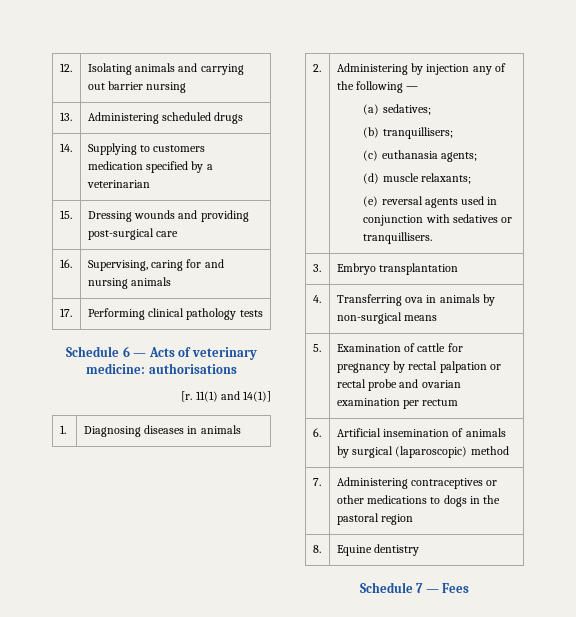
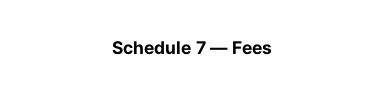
[59,63,72,72] [87,63,244,75] [87,81,187,93] [59,112,72,121] [87,112,244,124] [59,143,72,152] [87,143,206,155] [87,161,213,173] [86,180,150,188] [59,210,72,219] [87,210,249,222] [87,228,179,240] [59,259,72,268] [87,259,224,271] [87,277,172,289] [59,308,72,317] [87,308,263,320] [66,346,257,360] [86,363,237,374] [181,391,271,402] [59,425,66,434] [83,425,241,437] [312,64,321,72] [336,63,506,75] [336,81,419,93] [363,104,431,115] [363,127,453,139] [363,150,477,162] [363,173,471,184] [363,196,498,208] [363,214,512,226] [363,232,433,244] [312,264,321,272] [336,263,459,275] [312,295,321,303] [336,294,495,306] [336,312,438,324] [312,344,321,352] [336,343,463,352] [336,361,501,373] [336,379,461,391] [336,398,459,409] [312,428,321,437] [336,428,506,437] [336,446,509,458] [312,478,321,486] [336,477,498,489] [336,495,501,507] [336,513,414,525] [312,545,321,553] [336,544,420,556] 12. | Isolating animals and carrying out barrier nursing // 13. | Administering scheduled drugs // 14. | Supplying to customers medication specified by a veterinarian // 15. | Dressing wounds and providing post-surgical care // 16. | Supervising, caring for and nursing animals // 17. | Performing clinical pathology tests // Schedule 6 — Acts of veterinary medicine: authorisations // [r. 11(1) and 14(1)] // 1. | Diagnosing diseases in animals // 2. | Administering by injection any of the following — // (a) sedatives; // (b) tranquillisers; // (c) euthanasia agents; // (d) muscle relaxants; // (e) reversal agents used in conjunction with sedatives or tranquillisers. // 3. | Embryo transplantation // 4. | Transferring ova in animals by non-surgical means // 5. | Examination of cattle for pregnancy by rectal palpation or rectal probe and ovarian examination per rectum // 6. | Artificial insemination of animals by surgical (laparoscopic) method // 7. | Administering contraceptives or other medications to dogs in the pastoral region // 8. | Equine dentistry // -> (111, 48) none

